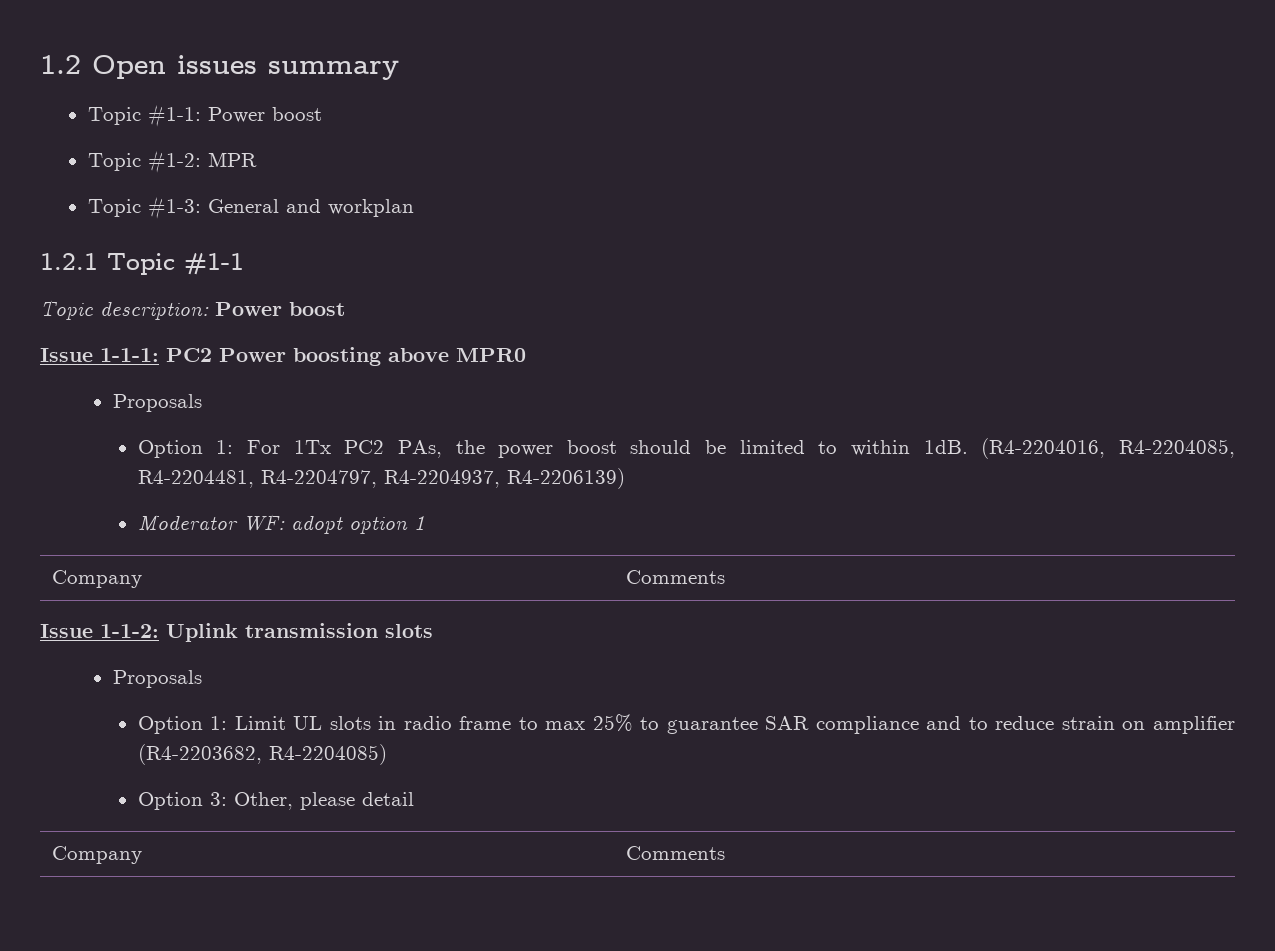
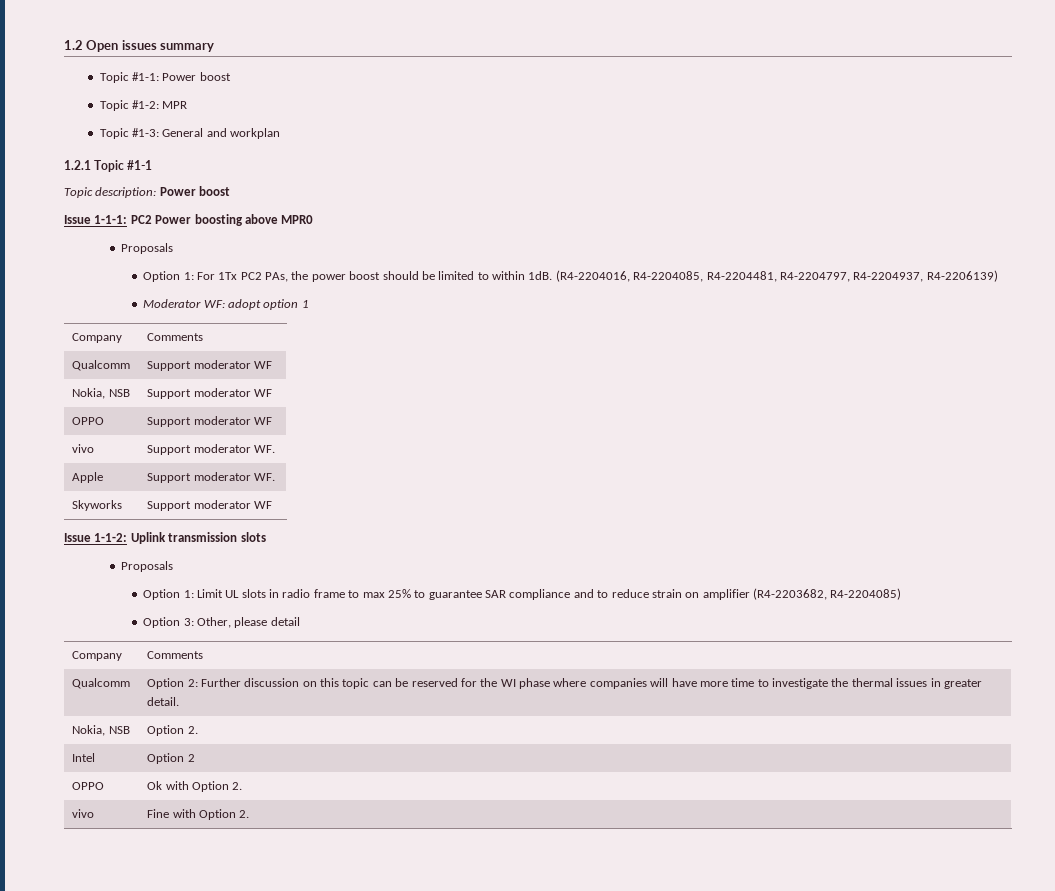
(725, 577) none -> [72,360,131,371] [147,360,272,371] [72,388,130,399] [147,388,272,399] [72,417,105,425] [147,416,272,427] [72,444,95,453] [147,444,275,455] [72,472,104,483] [147,472,275,483] [72,500,123,511] [147,500,272,511] // Qualcomm | Support moderator WF // Nokia, NSB | Support moderator WF // OPPO | Support moderator WF // vivo | Support moderator WF. // Apple | Support moderator WF. // Skyworks | Support moderator WF
(725, 853) none -> [72,678,131,689] [147,678,982,689] [147,697,180,706] [72,725,130,736] [147,725,198,736] [72,753,96,762] [147,753,195,764] [72,782,105,790] [147,781,243,792] [72,809,95,818] [147,809,250,820] // Qualcomm | Option 2: Further discussion on this topic can be reserved for the WI phase where companies will have more time to investigate the thermal issues in greater detail. // Nokia, NSB | Option 2. // Intel | Option 2 // OPPO | Ok with Option 2. // vivo | Fine with Option 2.

